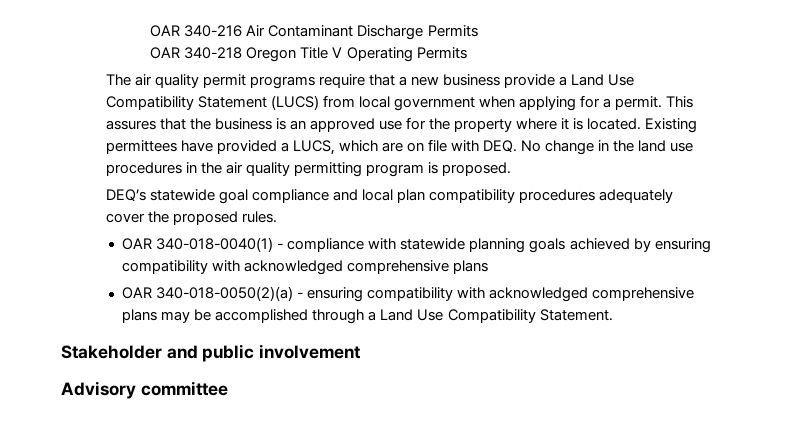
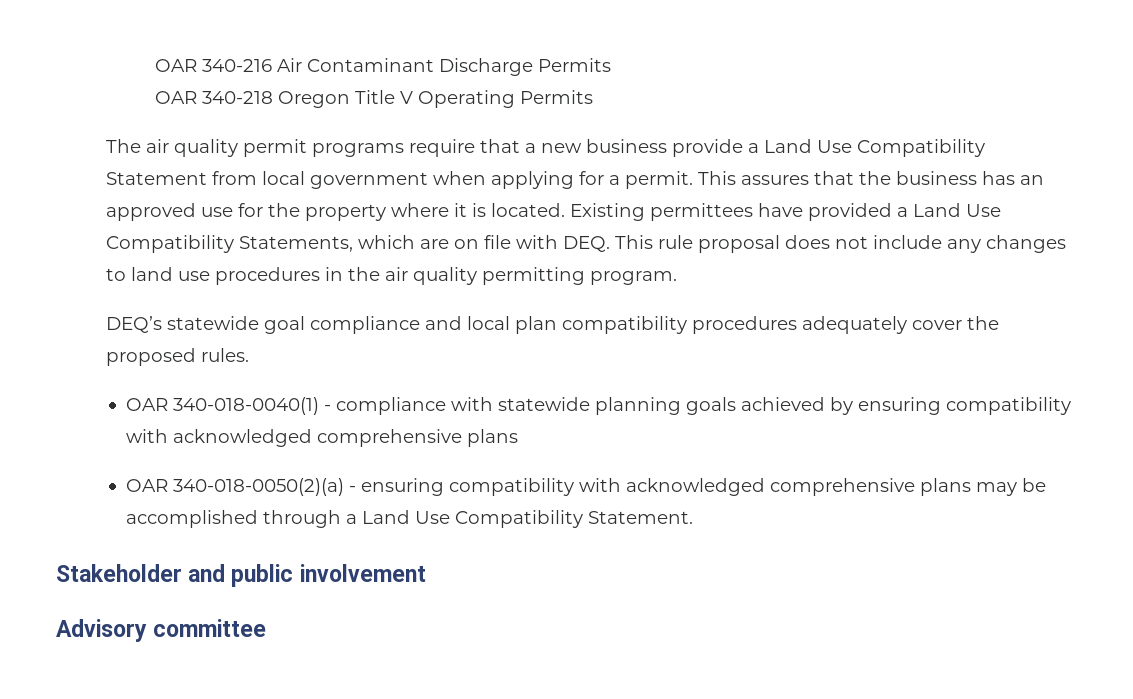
[270,95,319,110] (LUCS) -> (207, 178) none
[275,118,286,130] is -> [981,171,1015,185] has
[292,140,335,155] LUCS, -> [912,203,1001,217] [105,235,353,253] Land Use Compatibility Statements,
[521,140,635,155] No change in the -> [614,235,1066,253] [105,268,126,281] This rule proposal does not include any changes to
[365,162,512,177] program is proposed. -> [589,271,677,285] program.

